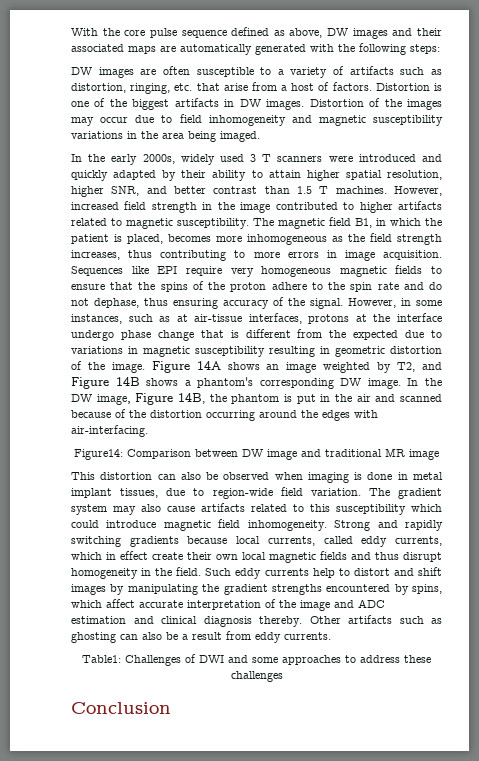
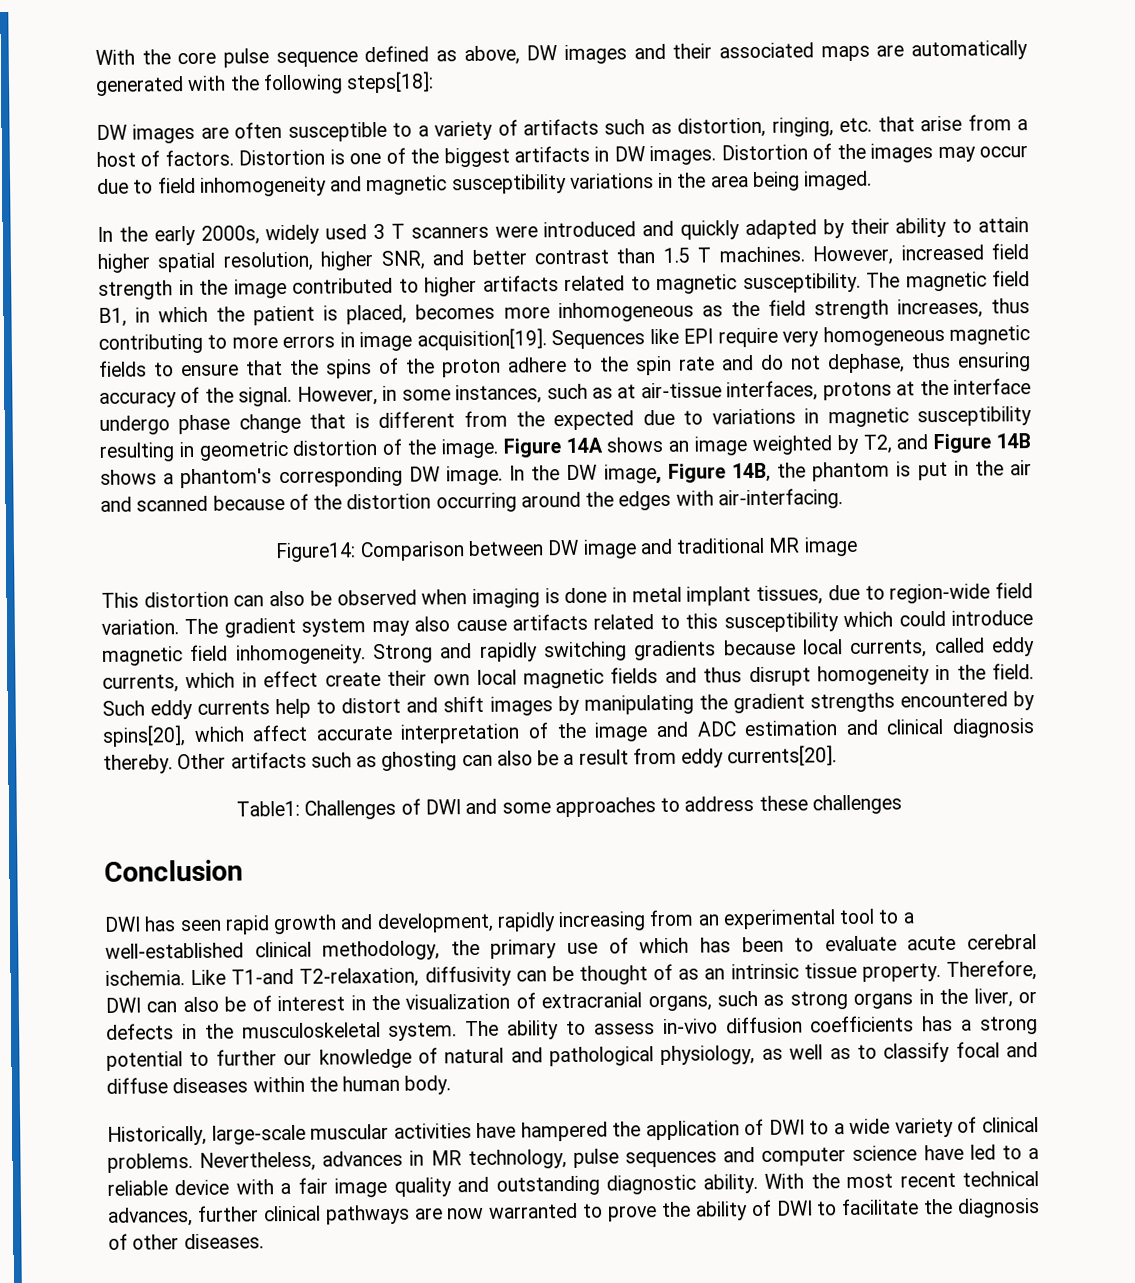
[410,44,440,54] steps: -> [346,71,435,94] steps[18]:
[383,250,442,260] acquisition. -> [416,328,547,351] acquisition[19].
[412,584,442,594] spins, -> [102,725,186,747] spins[20],
[284,632,331,640] currents. -> [727,745,838,767] currents[20].
(171, 708) none -> [104,908,915,935] [105,934,1038,961] [105,960,1037,988] [105,988,1038,1013] [106,1015,1038,1041] [106,1041,1038,1071] [106,1075,452,1095] [107,1116,1039,1146] [107,1144,1039,1173] [107,1171,1039,1198] [108,1198,1040,1227] [108,1233,264,1250] // DWI has seen rapid growth and development, rapidly increasing from an experimental tool to a well-established clinical methodology, the primary use of which has been to evaluate acute cerebral ischemia. Like T1-and T2-relaxation, diffusivity can be thought of as an intrinsic tissue property. Therefore, DWI can also be of interest in the visualization of extracranial organs, such as strong organs in the liver, or defects in the musculoskeletal system. The ability to assess in-vivo diffusion coefficients has a strong potential to further our knowledge of natural and pathological physiology, as well as to classify focal and diffuse diseases within the human body. // Historically, large-scale muscular activities have hampered the application of DWI to a wide variety of clinical problems. Nevertheless, advances in MR technology, pulse sequences and computer science have led to a reliable device with a fair image quality and outstanding diagnostic ability. With the most recent technical advances, further clinical pathways are now warranted to prove the ability of DWI to facilitate the diagnosis of other diseases.

